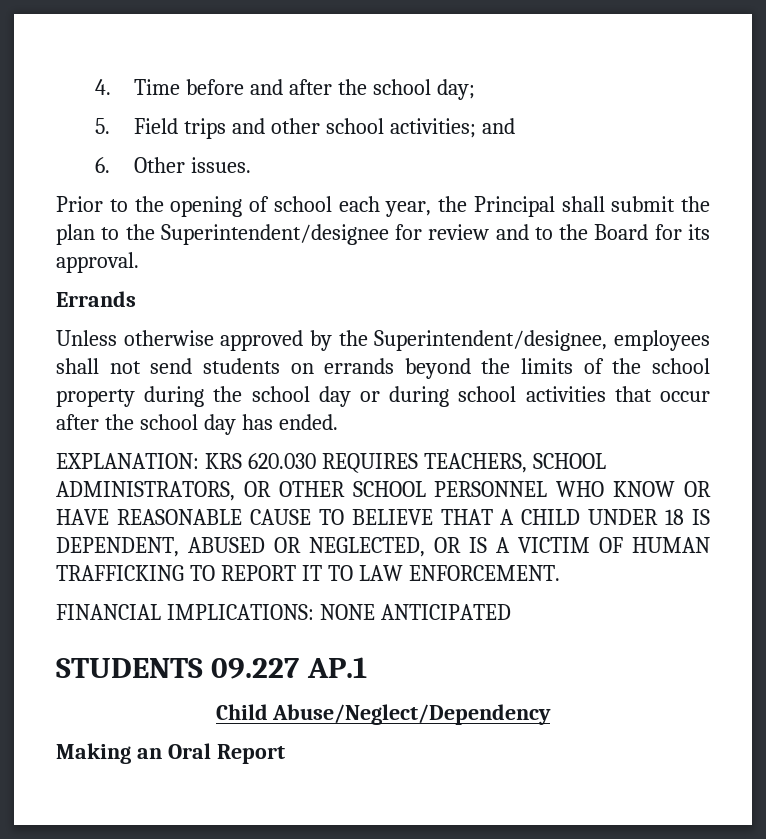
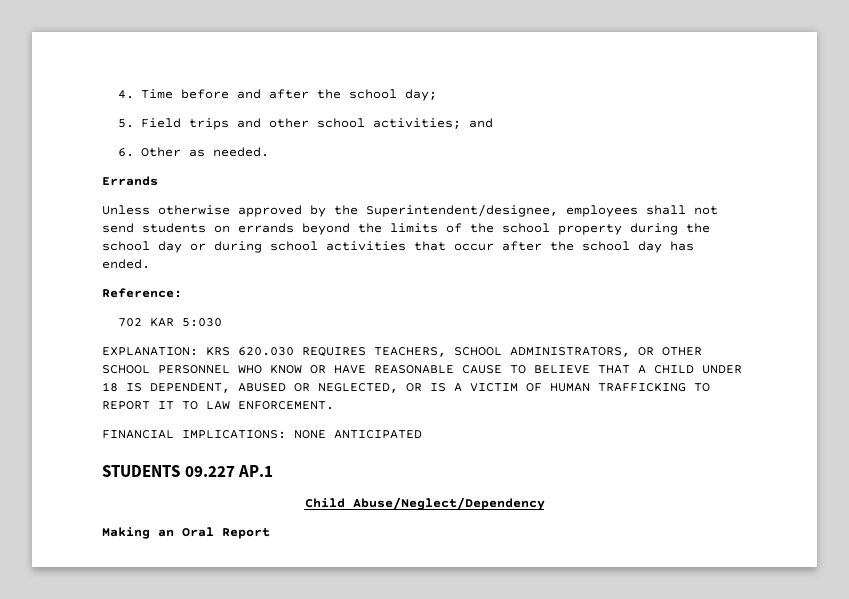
[190,157,251,173] [56,196,710,217] [56,224,710,245] [56,252,139,273] issues. // Prior to the opening of school each year, the Principal shall submit the plan to the Superintendent/designee for review and to the Board for its approval. -> [188,147,269,157] as needed.
(338, 422) none -> [102,288,182,298] [118,317,223,327] // Reference: // 702 KAR 5:030

